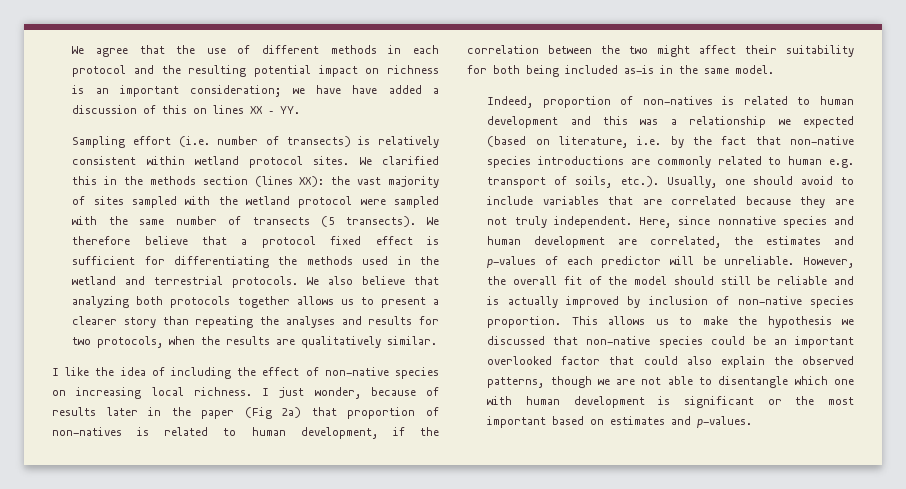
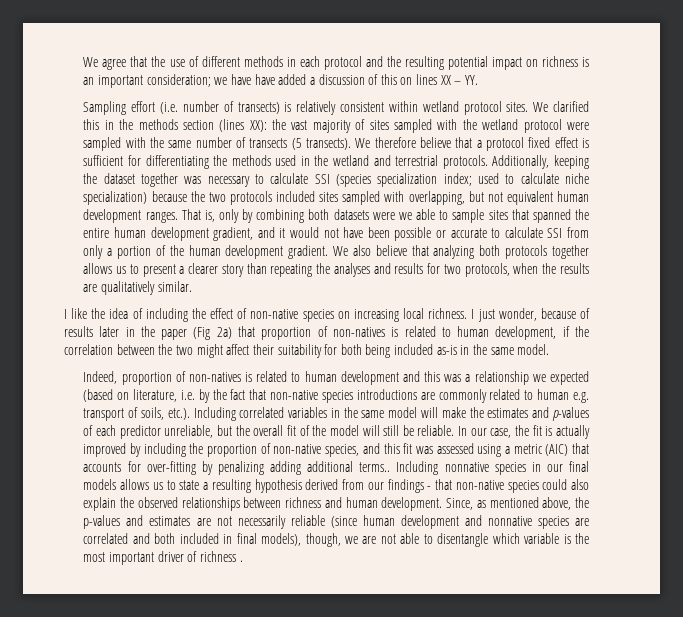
(299, 282) none -> [492,155,590,169] [83,173,590,187] [83,191,589,205] [83,209,589,223] [83,227,590,241] [83,245,329,259] Additionally, keeping the dataset together was necessary to calculate SSI (species specialization index; used to calculate niche specialization) because the two protocols included sites sampled with overlapping, but not equivalent human development ranges. That is, only by combining both datasets were we able to sample sites that spanned the entire human development gradient, and it would not have been possible or accurate to calculate SSI from only a portion of the human development gradient.
[666,176,854,188] [487,196,855,208] [487,216,854,228] [487,236,722,248] Usually, one should avoid to include variables that are correlated because they are not truly independent. Here, since nonnative species and human development are correlated, -> [193,407,466,421] Including correlated variables in the same model will make
[669,256,854,268] will be unreliable. However, -> [164,425,232,438] unreliable, but
[673,276,714,285] should -> [362,425,380,436] will
[777,276,855,285] [487,296,854,308] [487,316,854,328] [487,336,854,348] [487,356,854,368] [487,376,592,388] reliable and is actually improved by inclusion of non-native species proportion. This allows us to make the hypothesis we discussed that non-native species could be an important overlooked factor that could also explain the observed patterns, though -> [417,425,591,439] [83,443,590,457] [83,461,589,475] [83,479,589,493] [83,497,589,511] [83,515,590,529] [83,533,341,547] reliable. In our case, the fit is actually improved by including the proportion of non-native species, and this fit was assessed using a metric (AIC) that accounts for over-fitting by penalizing adding additional terms.. Including nonnative species in our final models allows us to state a resulting hypothesis derived from our findings - that non-native species could also explain the observed relationships between richness and human development. Since, as mentioned above, the p-values and estimates are not necessarily reliable (since human development and nonnative species are correlated and both included in final models), though,
[834,379,854,385] [487,396,854,408] [487,416,753,428] one with human development is significant or the most important based on estimates and p-values. -> [524,533,590,544] [83,551,243,565] variable is the most important driver of richness .

